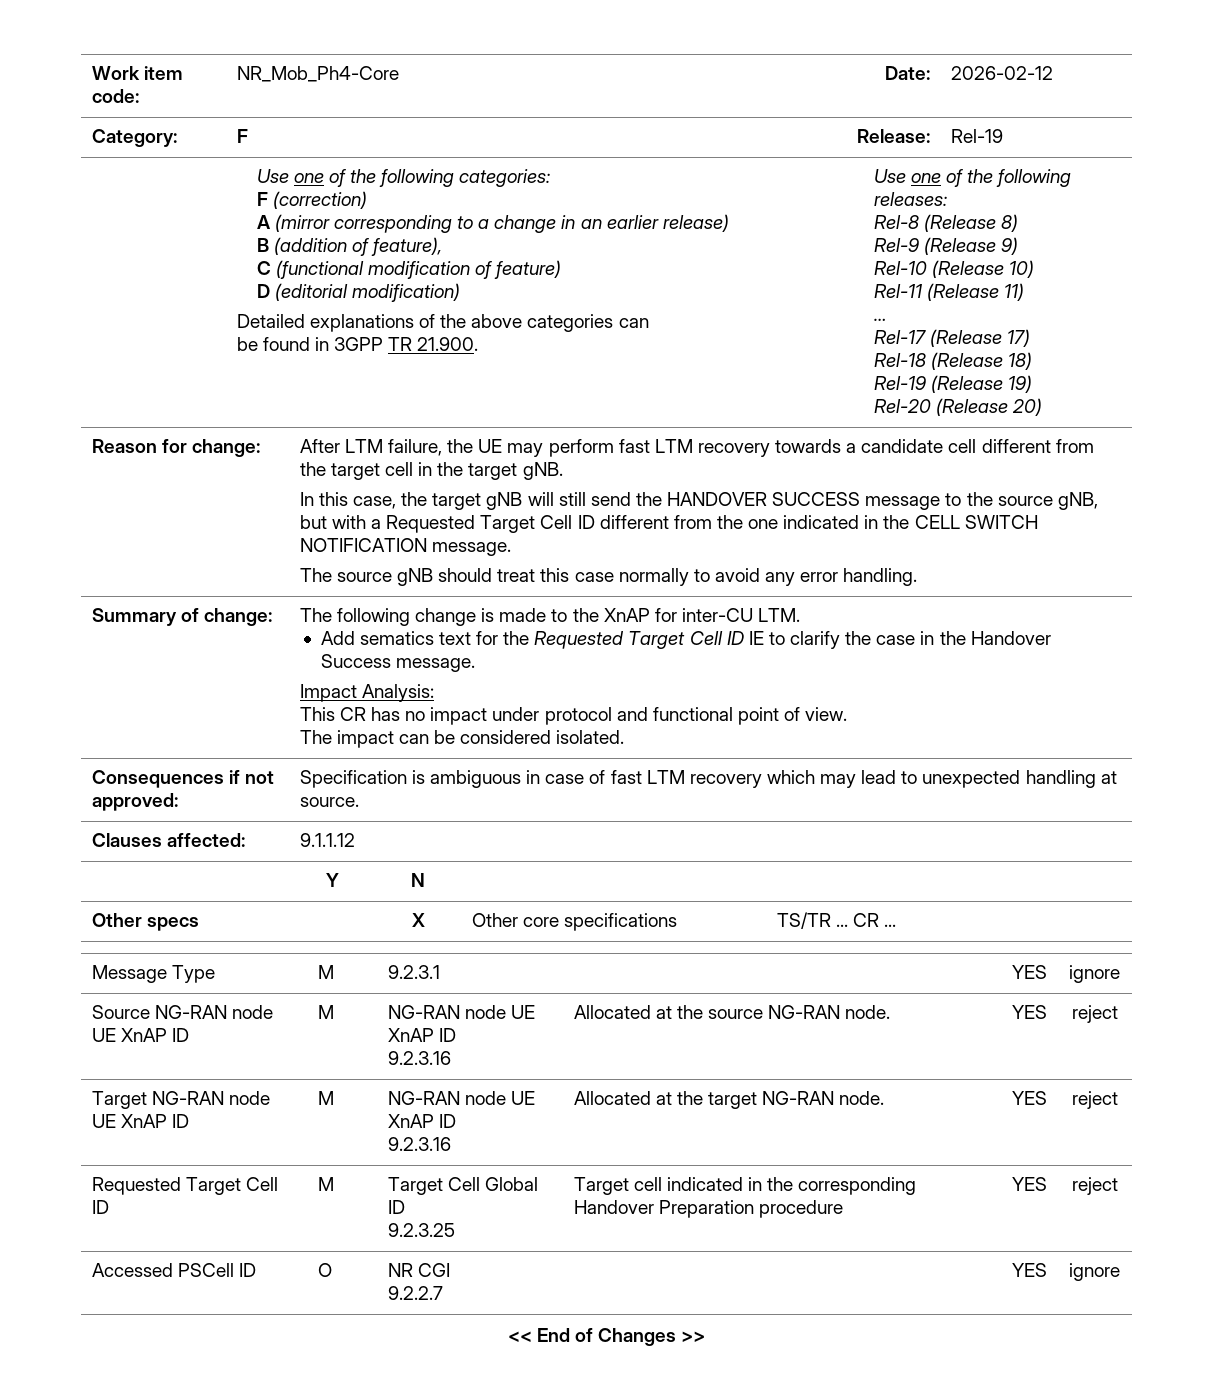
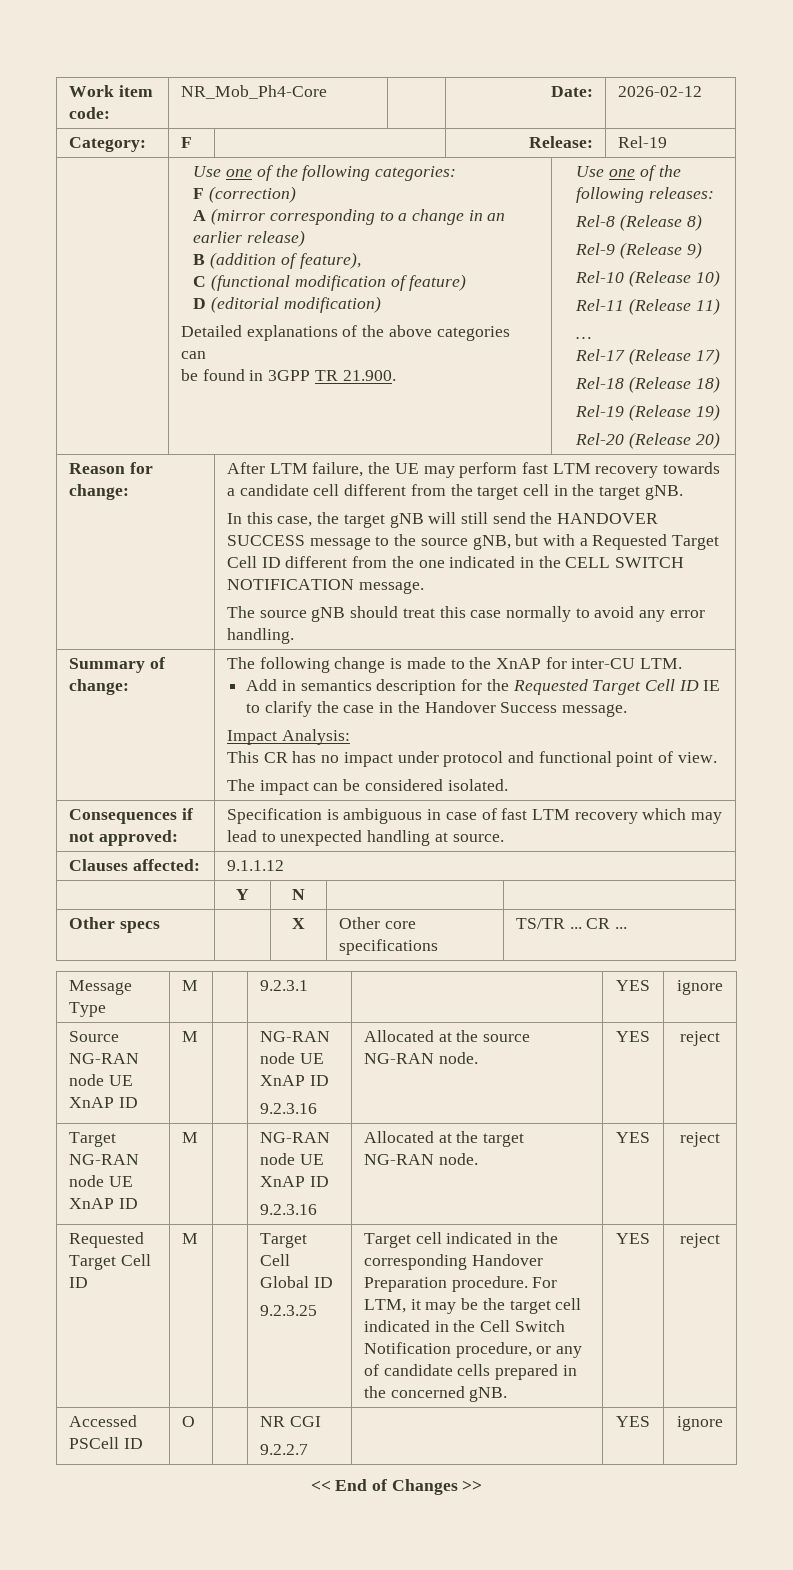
[359,631,471,645] sematics text -> [281,679,457,695] in semantics description
[758,1200,843,1218] procedure -> [451,1276,558,1292] [363,1298,582,1314] [363,1320,565,1332] [363,1342,583,1358] [363,1364,577,1380] [363,1386,508,1402] procedure. For LTM, it may be the target cell indicated in the Cell Switch Notification procedure, or any of candidate cells prepared in the concerned gNB.

